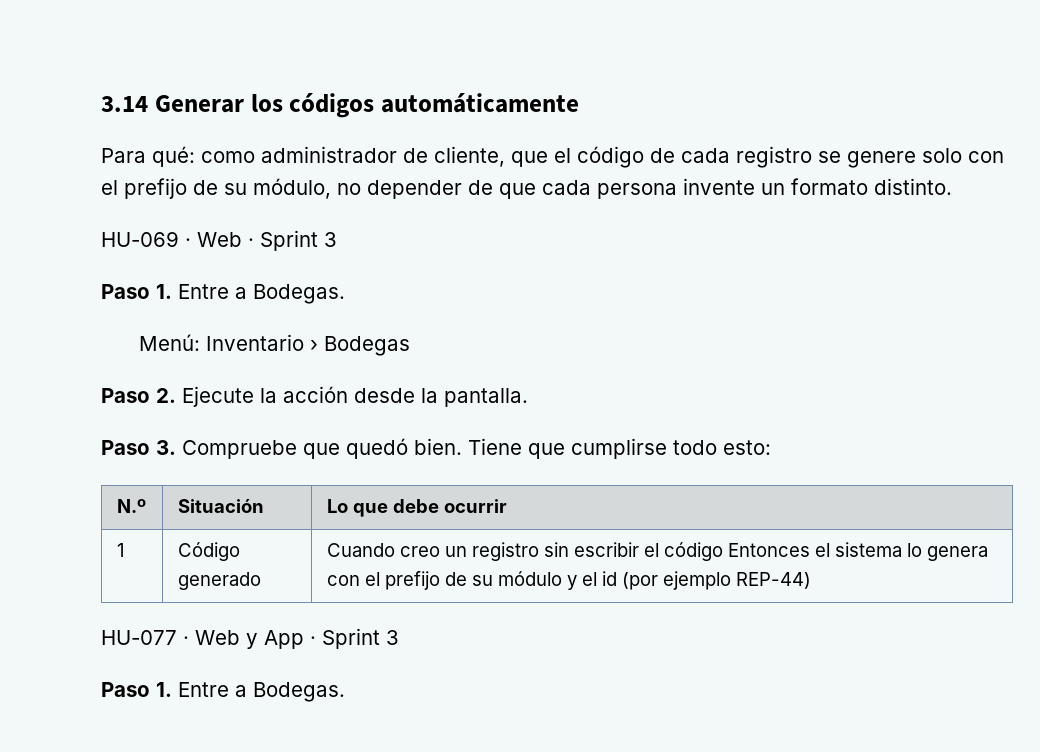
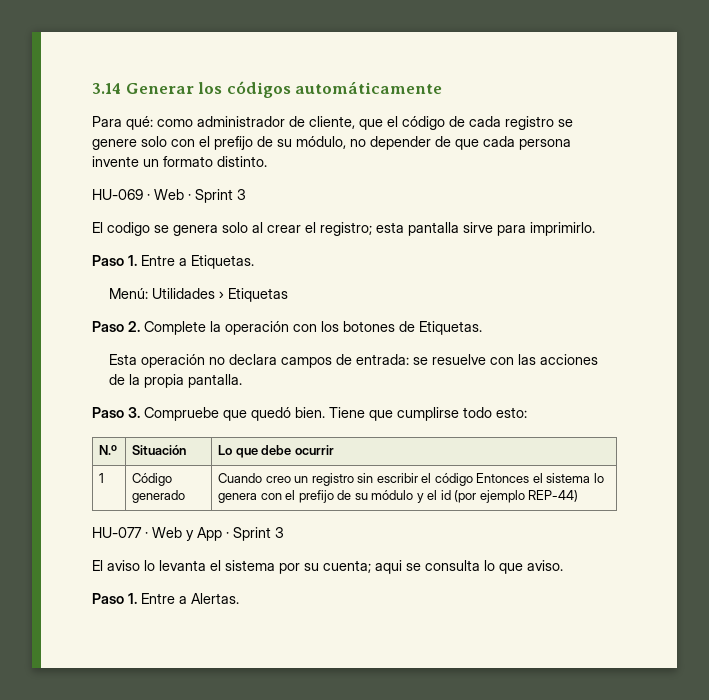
[101,284,345,304] // Paso 1. Entre a Bodegas. -> [92,222,595,236] [92,255,254,269] // El codigo se genera solo al crear el registro; esta pantalla sirve para imprimirlo. // Paso 1. Entre a Etiquetas.
[205,334,410,356] Inventario › Bodegas -> [151,288,288,302] Utilidades › Etiquetas
[182,386,438,407] Ejecute la acción desde la -> [144,321,482,335] [108,354,598,368] [108,374,184,388] Complete la operación con los botones de Etiquetas. // Esta operación no declara campos de entrada: se resuelve con las acciones de la propia
[101,682,345,702] // Paso 1. Entre a Bodegas. -> [92,560,563,574] [92,593,239,604] // El aviso lo levanta el sistema por su cuenta; aqui se consulta lo que aviso. // Paso 1. Entre a Alertas.

